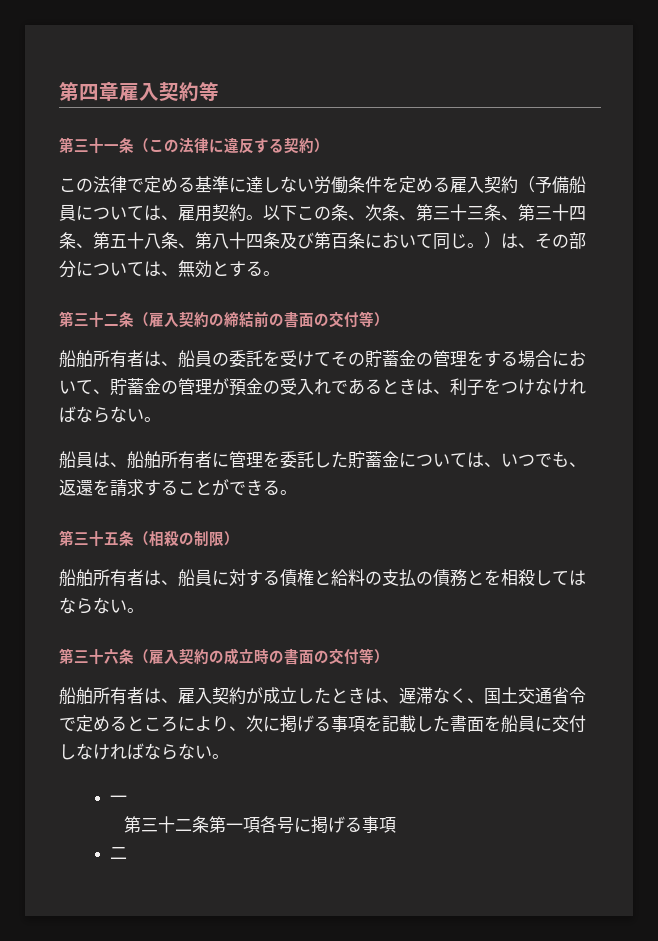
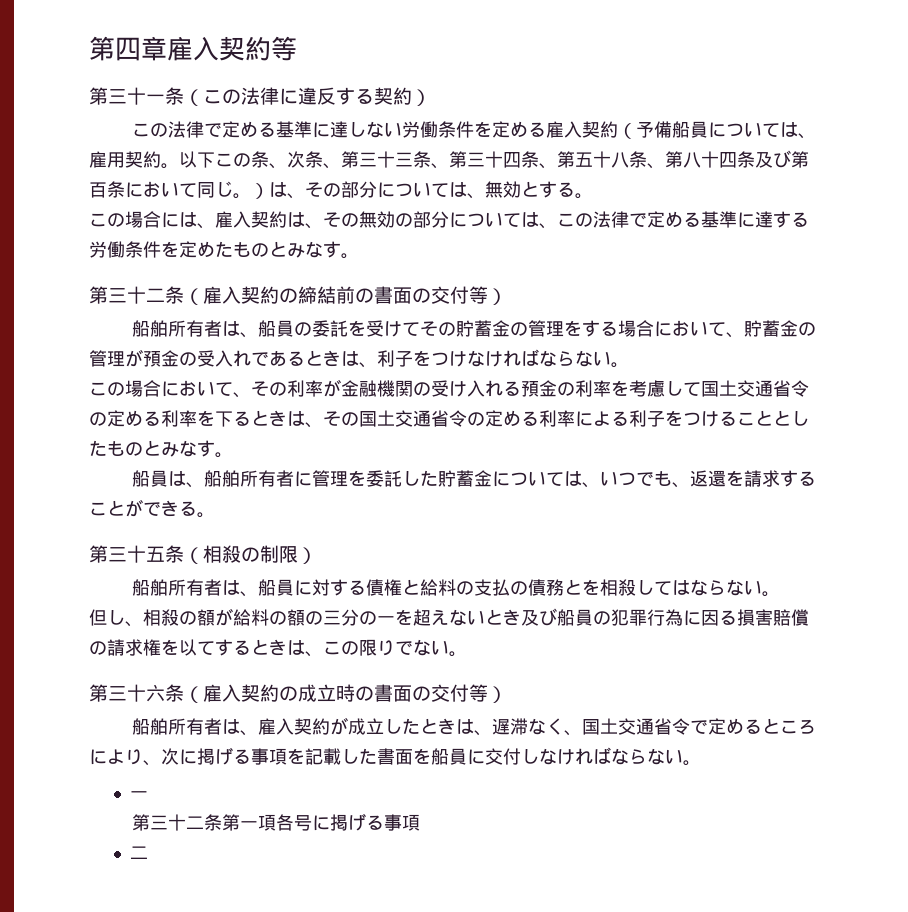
(280, 273) none -> [89,211,809,229] [89,241,359,259] // この場合には、雇入契約は、その無効の部分については、この法律で定める基準に達する労働条件を定めたものとみなす。
(161, 419) none -> [89,379,809,398] [89,410,809,428] [89,440,233,458] // この場合において、その利率が金融機関の受け入れる預金の利率を考慮して国土交通省令の定める利率を下るときは、その国土交通省令の定める利率による利子をつけることとしたものとみなす。
(144, 610) none -> [89,608,809,627] [89,639,467,657] // 但し、相殺の額が給料の額の三分の一を超えないとき及び船員の犯罪行為に因る損害賠償の請求権を以てするときは、この限りでない。

